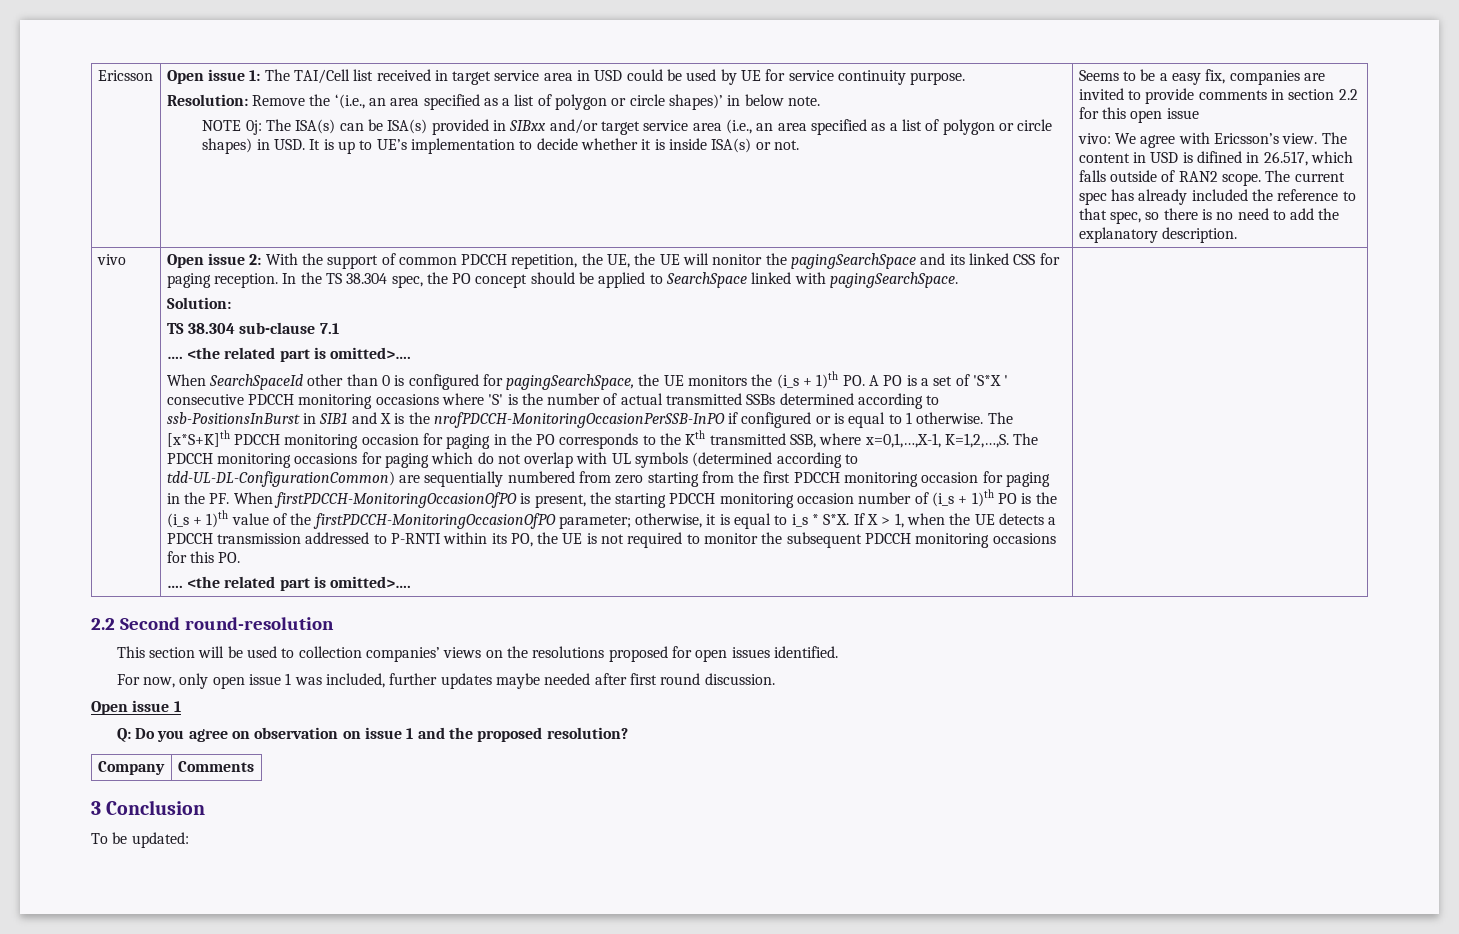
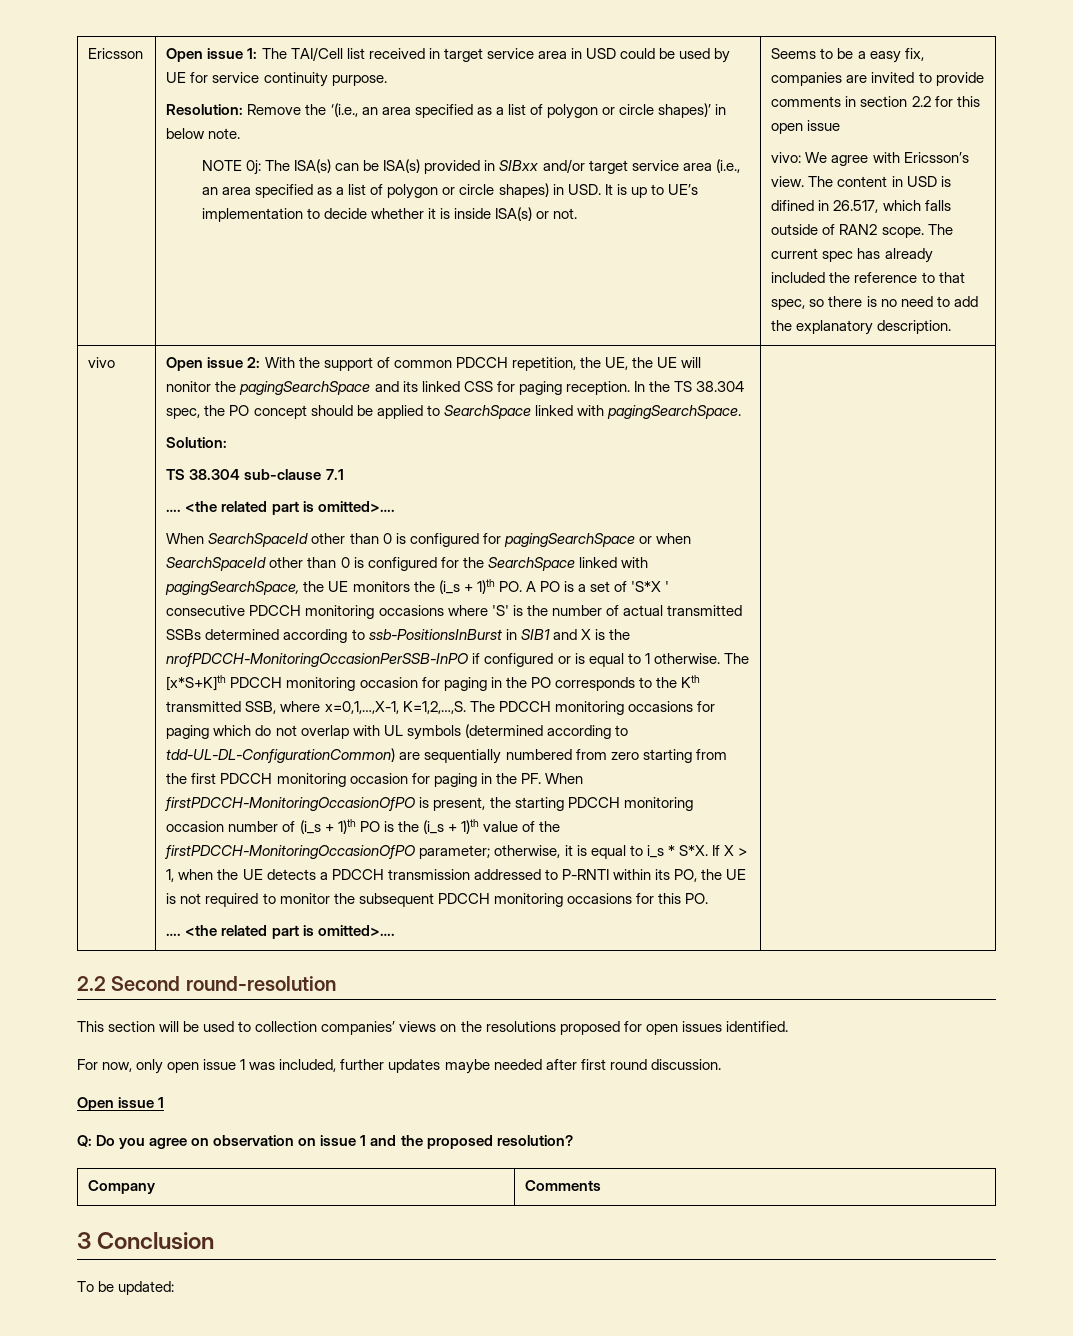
(503, 380) none -> [503,533,691,547] [166,557,648,571] pagingSearchSpace or when SearchSpaceId other than 0 is configured for the SearchSpace linked with

